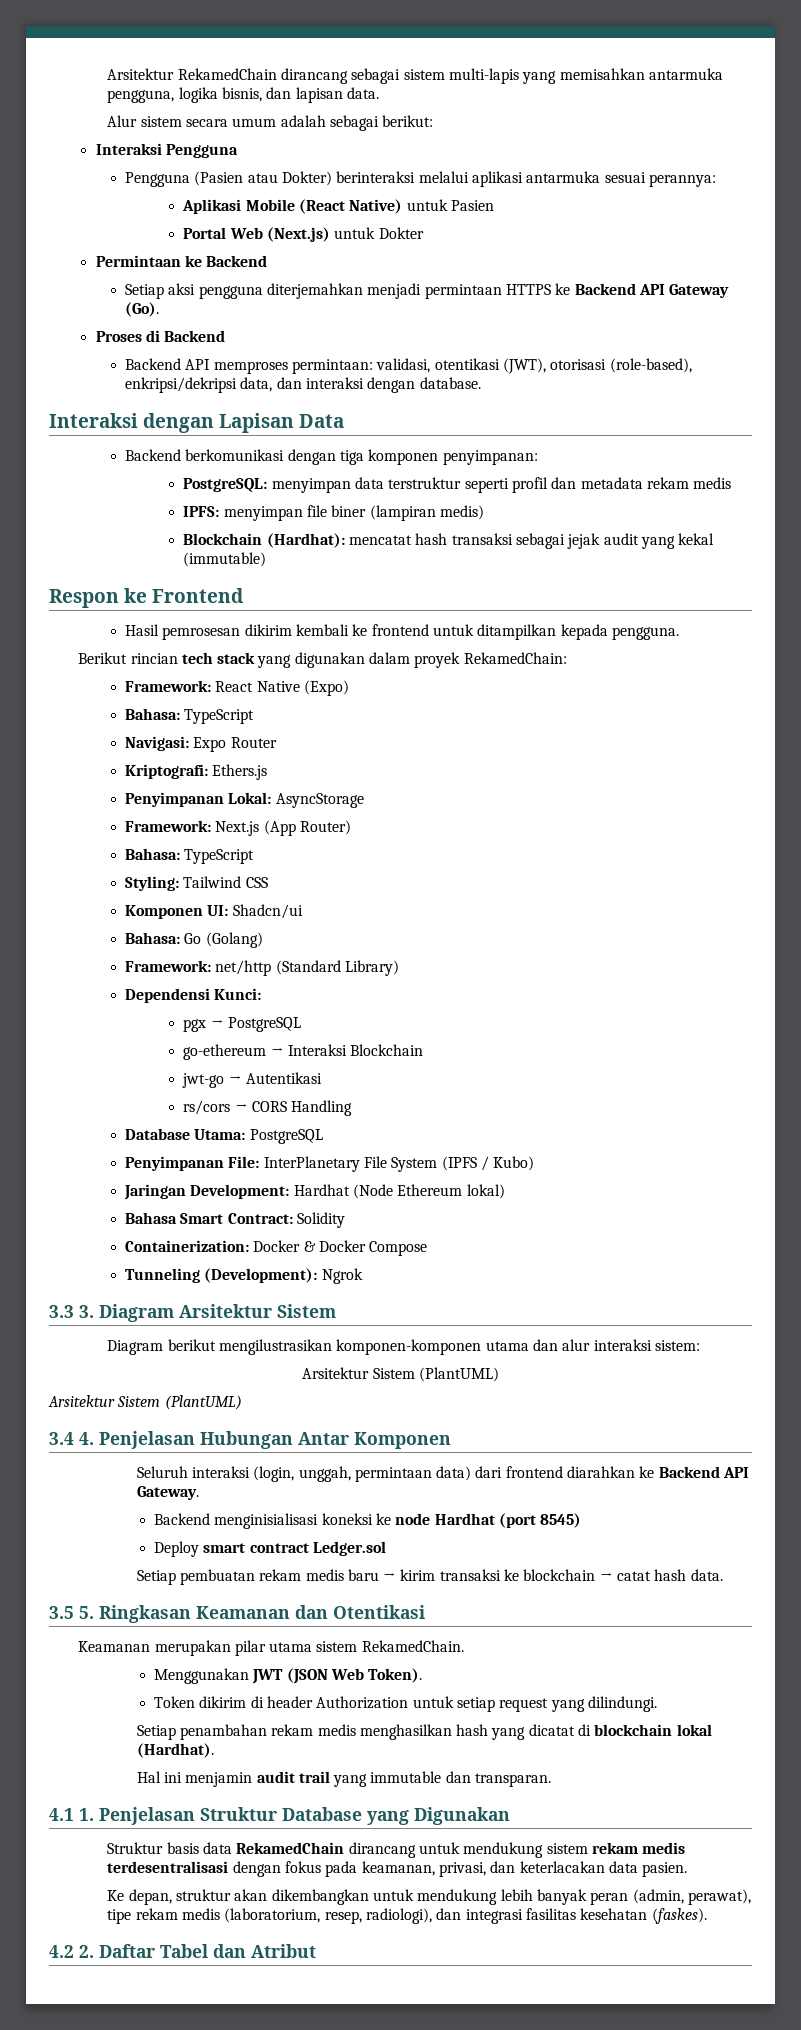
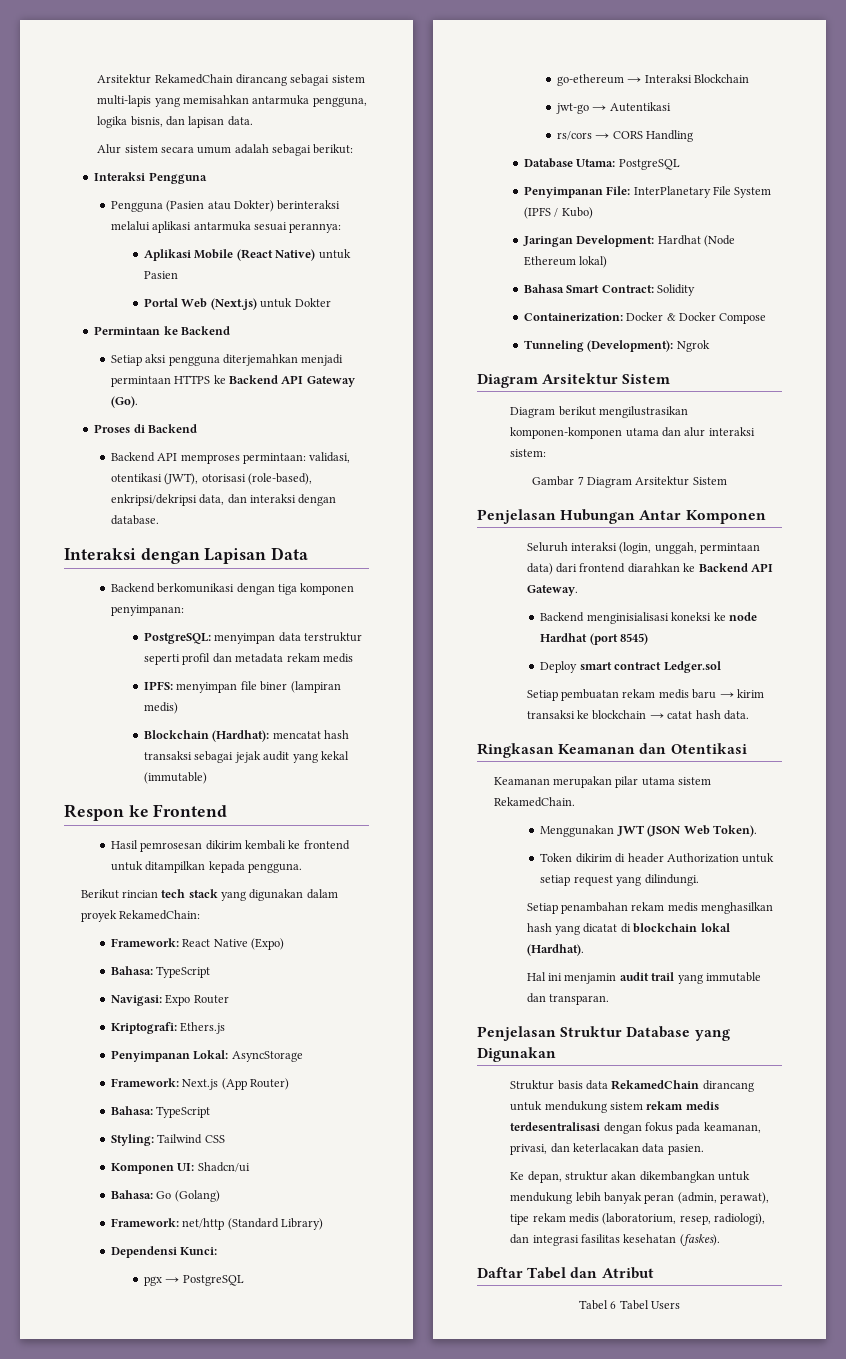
[49,1305,94,1318] 3.3 3. -> (710, 346) none
[302,1367,499,1382] [48,1395,242,1410] [49,1432,94,1445] Arsitektur Sistem (PlantUML) // Arsitektur Sistem (PlantUML) // 3.4 4. -> [532,476,727,488] Gambar 7 Diagram Arsitektur Sistem //
[49,1606,94,1619] 3.5 5. -> (749, 715) none
[49,1808,94,1821] 4.1 1. -> (610, 999) none
[49,1945,94,1958] 4.2 2. -> (720, 1240) none
(316, 1951) none -> [578,1300,681,1310] // Tabel 6 Tabel Users

